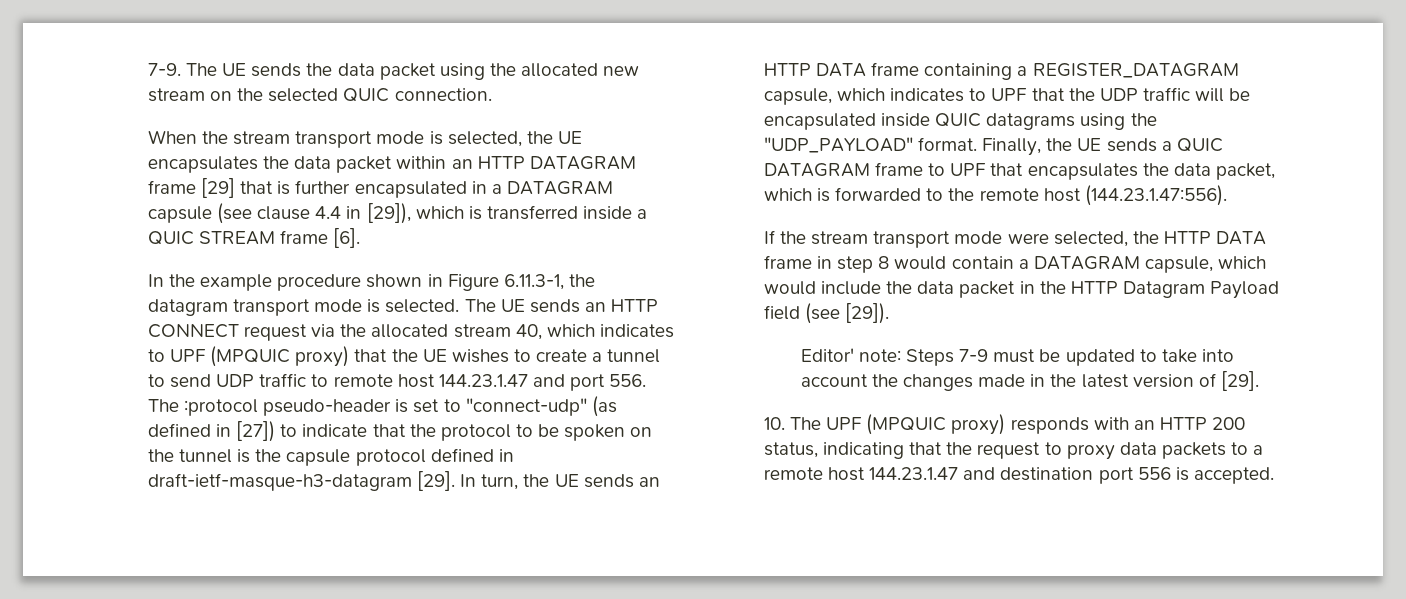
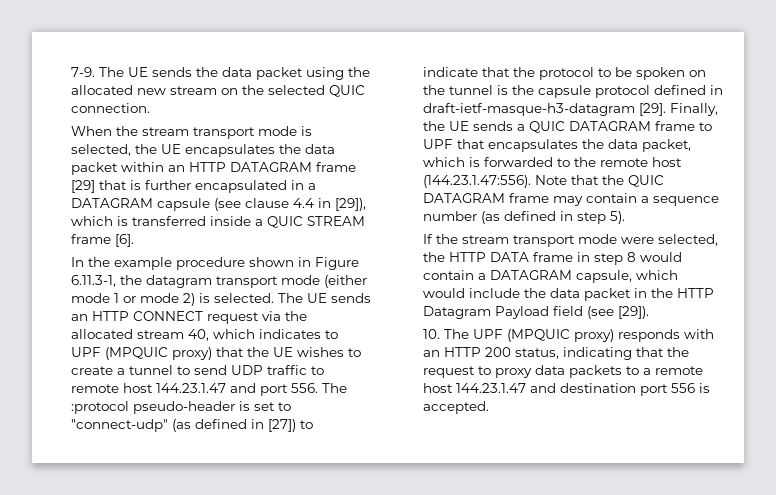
(363, 305) none -> [323,275,367,288] [70,293,195,306] (either mode 1 or mode 2)
[460,474,660,490] [763,62,1239,80] [763,87,1251,105] [763,113,1157,130] [763,137,977,153] In turn, the UE sends an HTTP DATA frame containing a REGISTER_DATAGRAM capsule, which indicates to UPF that the UDP traffic will be encapsulated inside QUIC datagrams using the "UDP_PAYLOAD" format. -> (666, 109) none
(1227, 195) none -> [534,175,664,187] [422,193,719,206] [422,211,625,224] Note that the QUIC DATAGRAM frame may contain a sequence number (as defined in step 5).
[800,348,1234,366] [800,371,1259,391] // Editor' note: Steps 7-9 must be updated to take into account the changes made in the latest version of [29]. -> (649, 312) none

